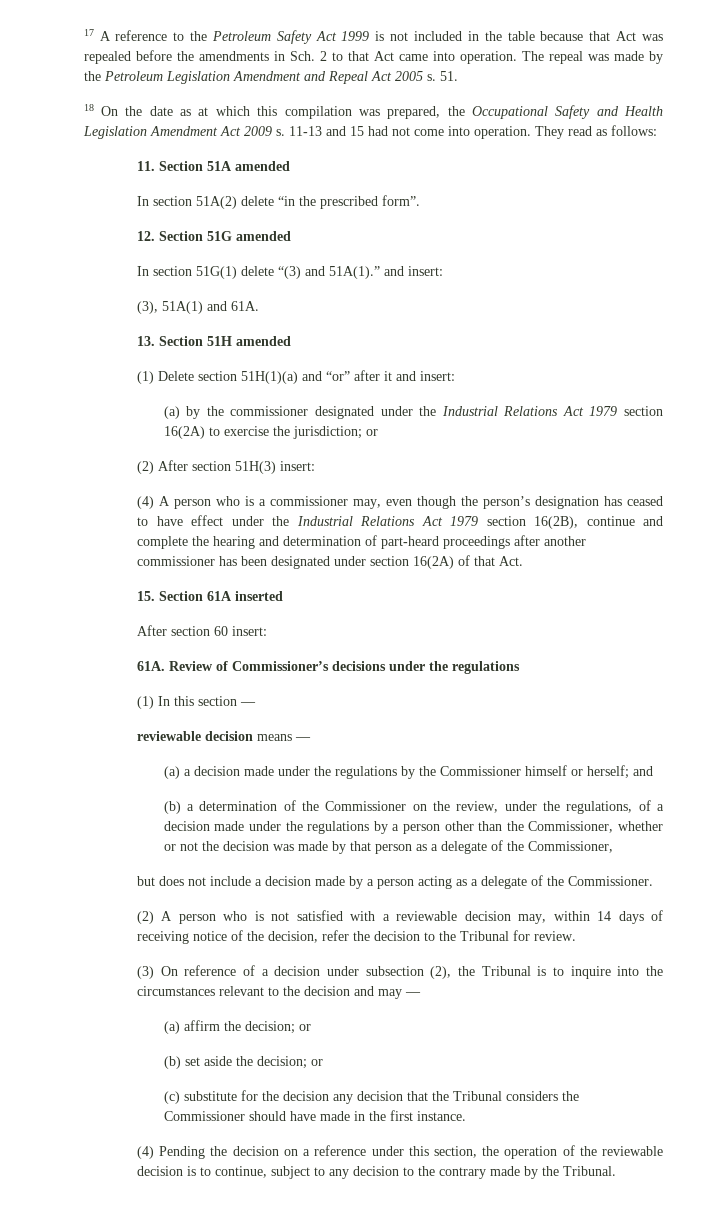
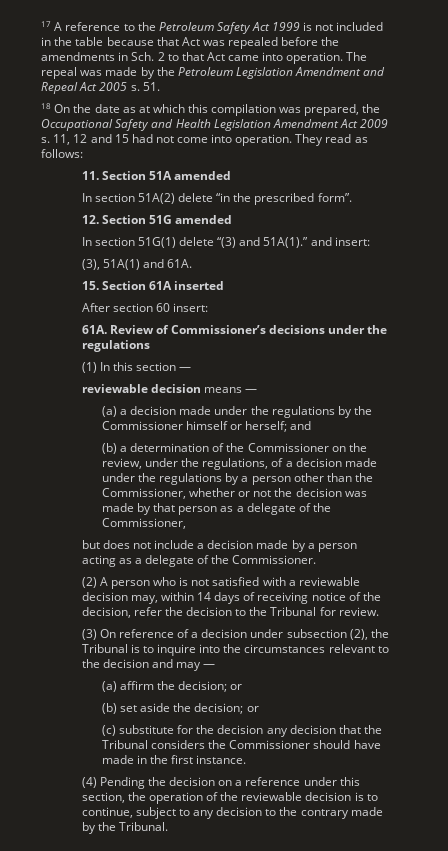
[288,126,322,136] 11-13 -> [53,134,88,145] 11, 12
[137,336,292,346] [137,370,456,384] [163,406,663,419] [163,426,378,439] [137,460,316,474] [137,496,663,509] [137,515,663,529] [137,535,587,549] [137,555,524,569] // 13. Section 51H amended // (1) Delete section 51H(1)(a) and “or” after it and insert: // (a) by the commissioner designated under the Industrial Relations Act 1979 section 16(2A) to exercise the jurisdiction; or // (2) After section 51H(3) insert: // (4) A person who is a commissioner may, even though the person’s designation has ceased to have effect under the Industrial Relations Act 1979 section 16(2B), continue and complete the hearing and determination of part-heard proceedings after another commissioner has been designated under section 16(2A) of that Act. -> (193, 263) none

